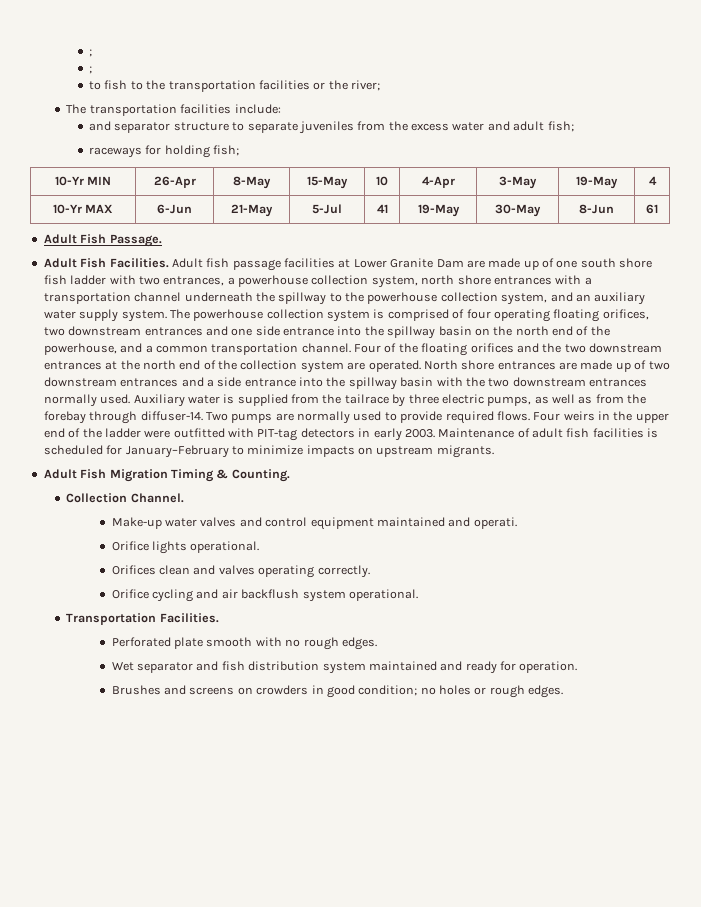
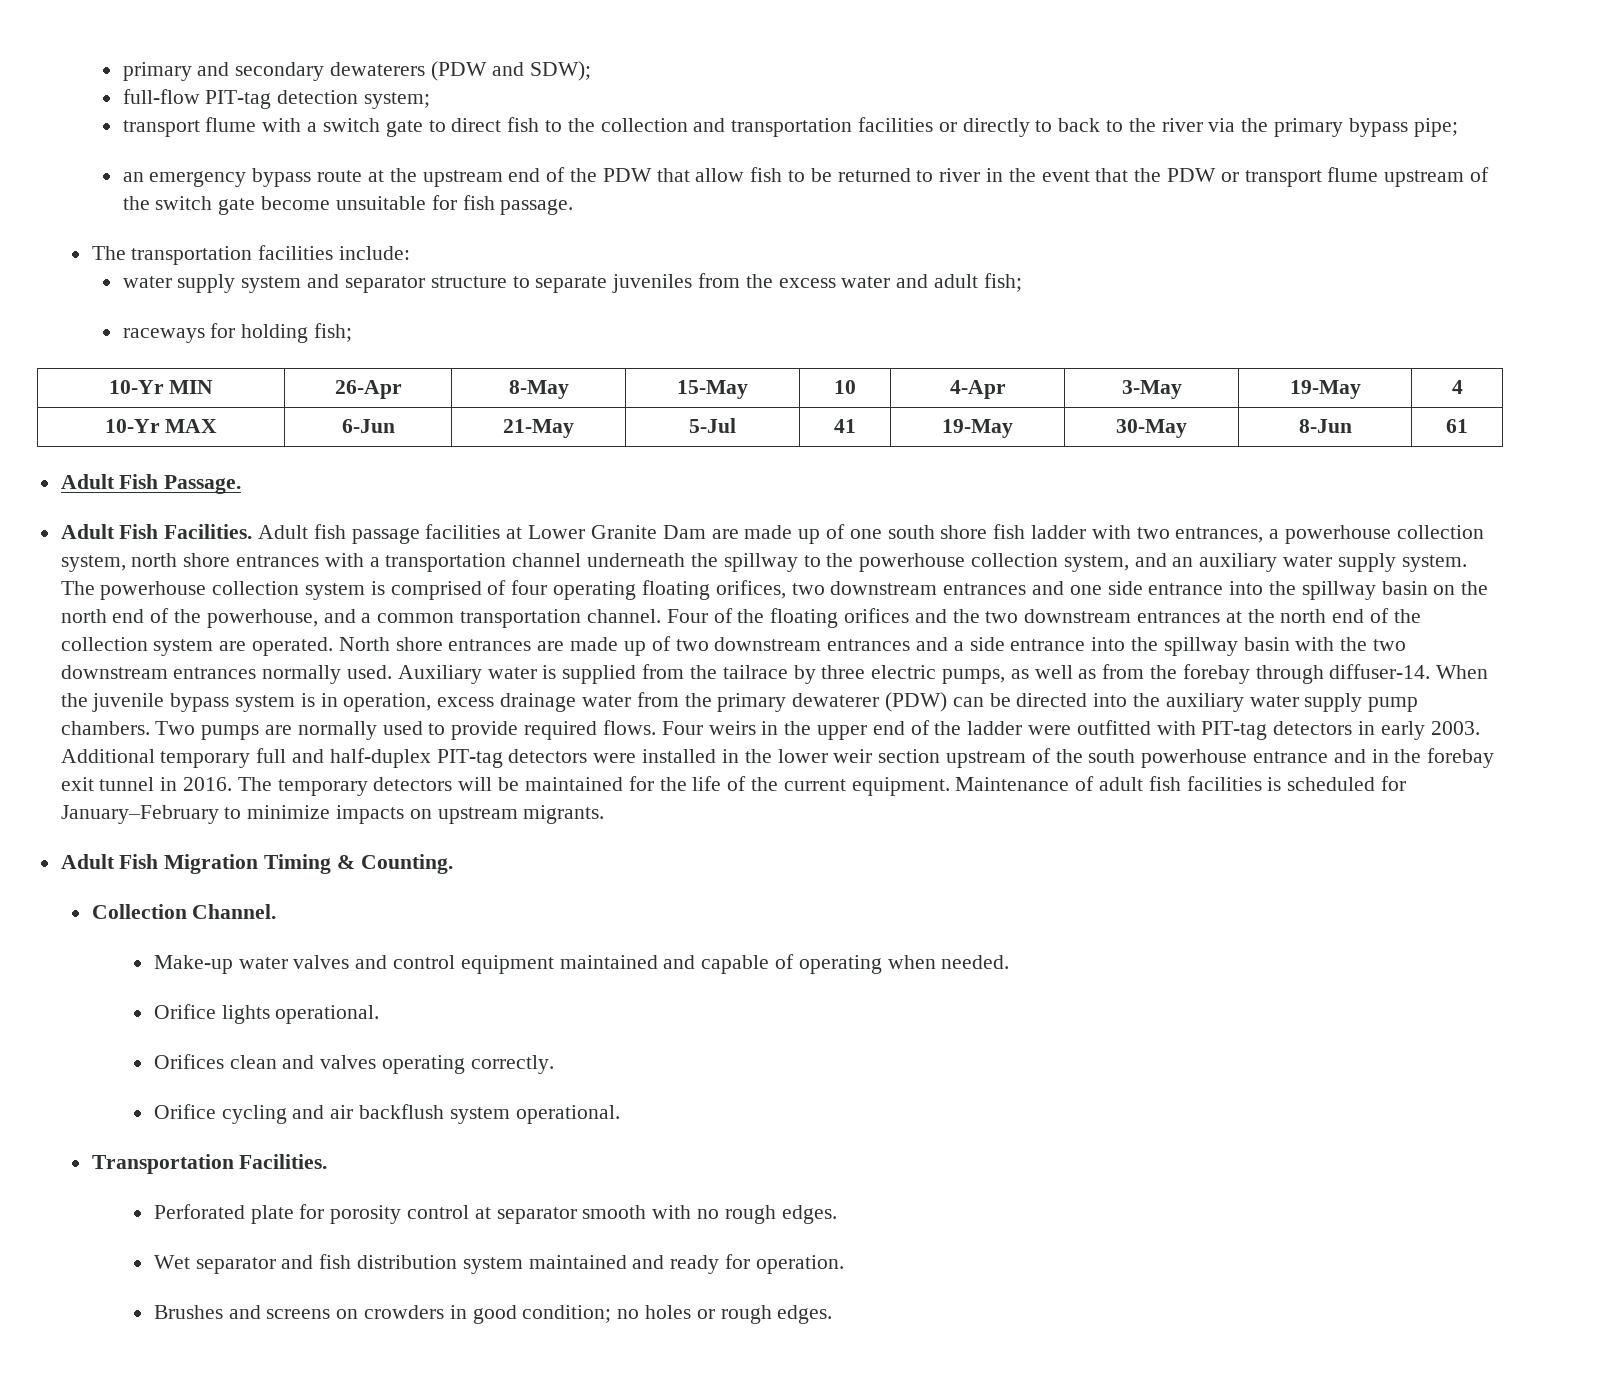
[88,49,92,57] [88,66,92,74] [88,81,101,90] ; // ; // to -> [122,61,591,81] [122,89,431,109] [122,117,502,137] primary and secondary dewaterers (PDW and SDW); // full-flow PIT-tag detection system; // transport flume with a switch gate to direct
(166, 85) none -> [600,118,726,132] collection and
[328,80,380,91] the river; -> [962,118,1458,137] [122,167,1490,187] [122,195,574,215] directly to back to the river via the primary bypass pipe; // an emergency bypass route at the upstream end of the PDW that allow fish to be returned to river in the event that the PDW or transport flume upstream of the switch gate become unsuitable for fish passage.
(281, 109) none -> [122,274,302,293] water supply system
(203, 416) none -> [1436,665,1489,679] [60,692,1419,712] [60,721,150,735] When the juvenile bypass system is in operation, excess drainage water from the primary dewaterer (PDW) can be directed into the auxiliary water supply pump chambers.
(435, 433) none -> [60,748,1495,768] [60,776,950,796] Additional temporary full and half-duplex PIT-tag detectors were installed in the lower weir section upstream of the south powerhouse entrance and in the forebay exit tunnel in 2016. The temporary detectors will be maintained for the life of the current equipment.
[473,517,517,529] operati. -> [701,954,1010,974] capable of operating when needed.
(203, 643) none -> [299,1204,577,1224] for porosity control at separator

